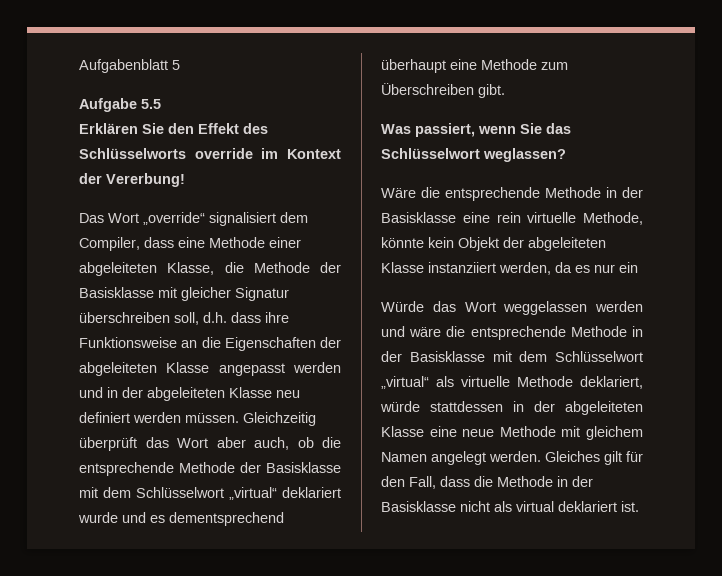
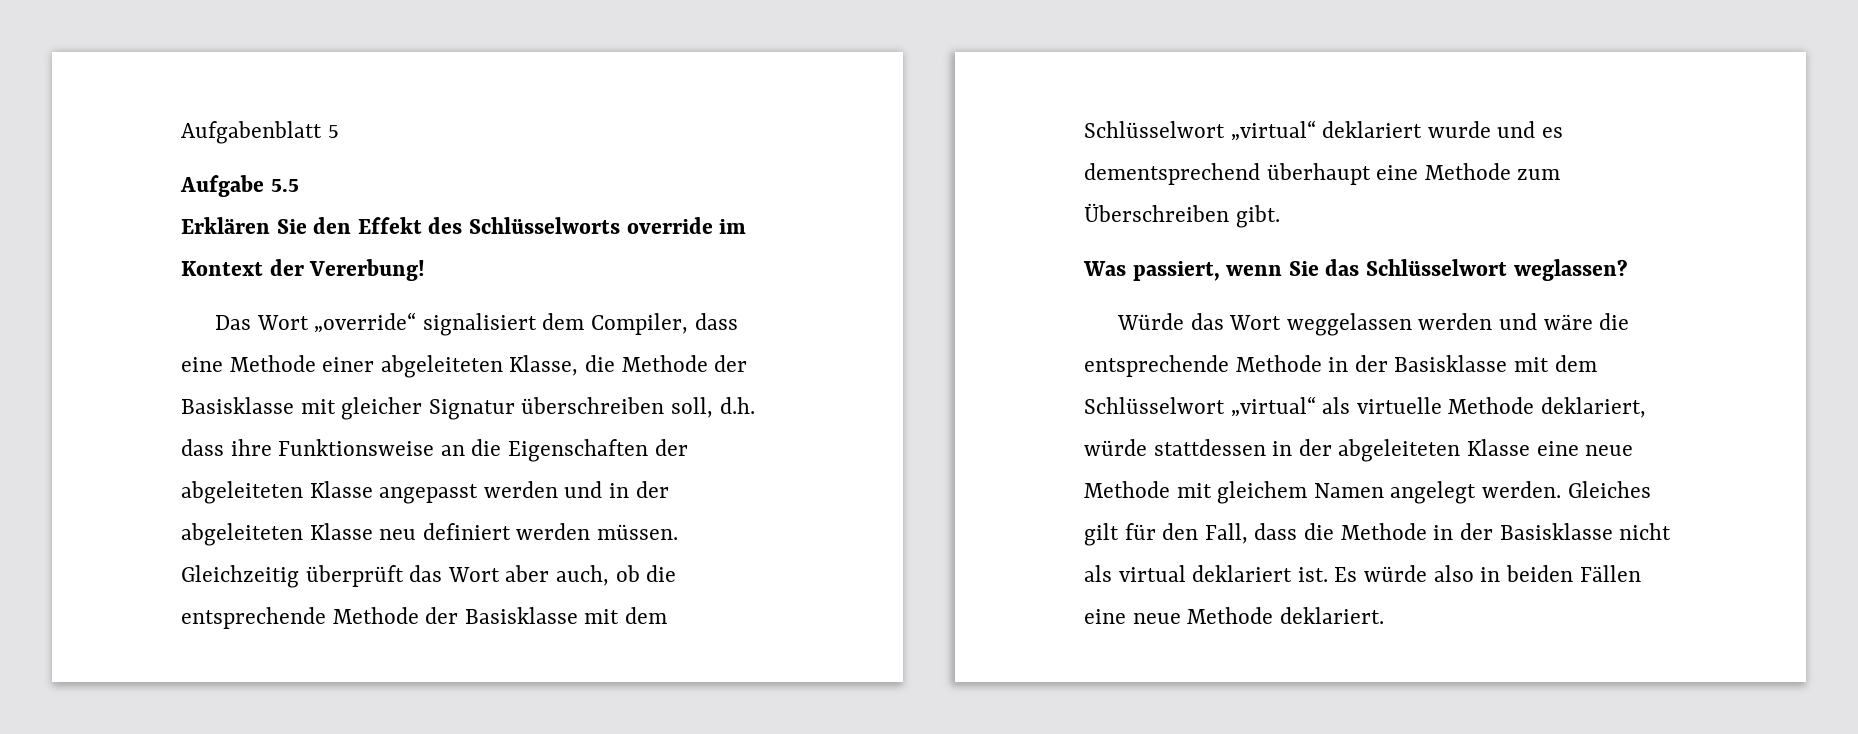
[381,187,643,201] [381,212,643,225] [381,237,606,251] [381,262,638,275] // Wäre die entsprechende Methode in der Basisklasse eine rein virtuelle Methode, könnte kein Objekt der abgeleiteten Klasse instanziiert werden, da es nur ein -> (1628, 270) none
(639, 506) none -> [1334,565,1641,582] [1084,607,1384,624] Es würde also in beiden Fällen eine neue Methode deklariert.

